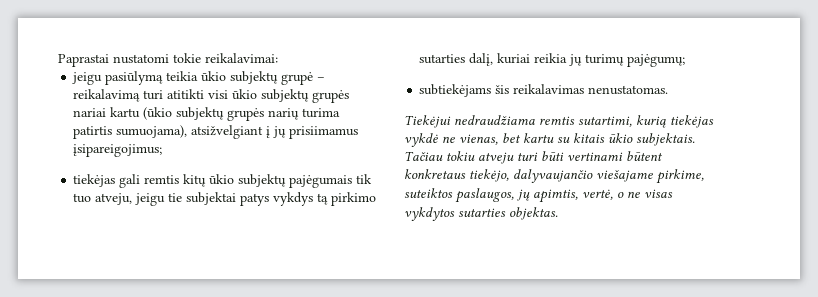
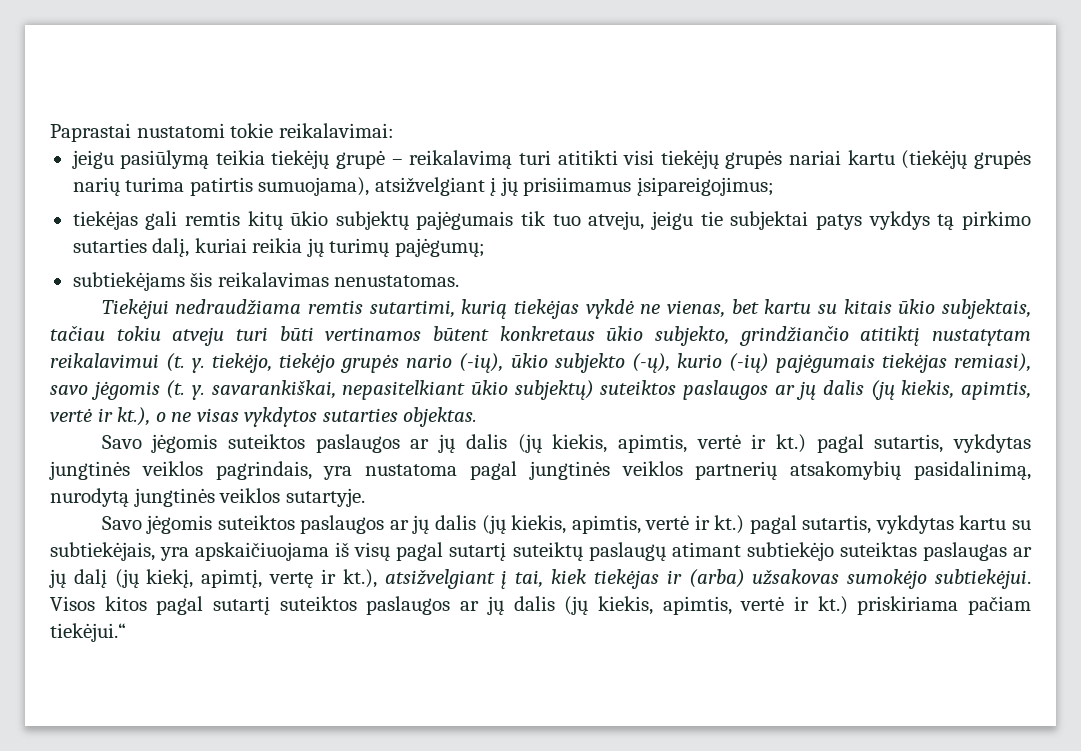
[201,71,279,84] ūkio subjektų -> [271,150,330,169] tiekėjų
[232,89,310,102] ūkio subjektų -> [660,150,719,169] tiekėjų
[143,107,225,120] (ūkio subjektų -> [901,150,968,169] (tiekėjų
[636,133,695,146] [404,151,443,161] subjektais. Tačiau -> [941,299,1031,319] [50,325,105,341] subjektais, tačiau
[567,152,623,161] vertinami -> [325,327,422,341] vertinamos
[469,169,704,184] [404,188,613,203] tiekėjo, dalyvaujančio viešajame pirkime, suteiktos paslaugos, jų apimtis, vertė, -> [606,325,1031,346] [50,353,1032,373] [50,380,1031,400] [50,407,151,426] ūkio subjekto, grindžiančio atitiktį nustatytam reikalavimui (t. y. tiekėjo, tiekėjo grupės nario (-ių), ūkio subjekto (-ų), kurio (-ių) pajėgumais tiekėjas remiasi), savo jėgomis (t. y. savarankiškai, nepasitelkiant ūkio subjektų) suteiktos paslaugos ar jų dalis (jų kiekis, apimtis, vertė ir kt.),
(558, 213) none -> [101,434,1032,453] [49,461,1031,480] [50,488,365,507] [101,515,1031,534] [50,542,1033,561] [49,569,1032,589] [50,596,1031,615] [50,623,126,642] // Savo jėgomis suteiktos paslaugos ar jų dalis (jų kiekis, apimtis, vertė ir kt.) pagal sutartis, vykdytas jungtinės veiklos pagrindais, yra nustatoma pagal jungtinės veiklos partnerių atsakomybių pasidalinimą, nurodytą jungtinės veiklos sutartyje. // Savo jėgomis suteiktos paslaugos ar jų dalis (jų kiekis, apimtis, vertė ir kt.) pagal sutartis, vykdytas kartu su subtiekėjais, yra apskaičiuojama iš visų pagal sutartį suteiktų paslaugų atimant subtiekėjo suteiktas paslaugas ar jų dalį (jų kiekį, apimtį, vertę ir kt.), atsižvelgiant į tai, kiek tiekėjas ir (arba) užsakovas sumokėjo subtiekėjui. Visos kitos pagal sutartį suteiktos paslaugos ar jų dalis (jų kiekis, apimtis, vertė ir kt.) priskiriama pačiam tiekėjui.“

